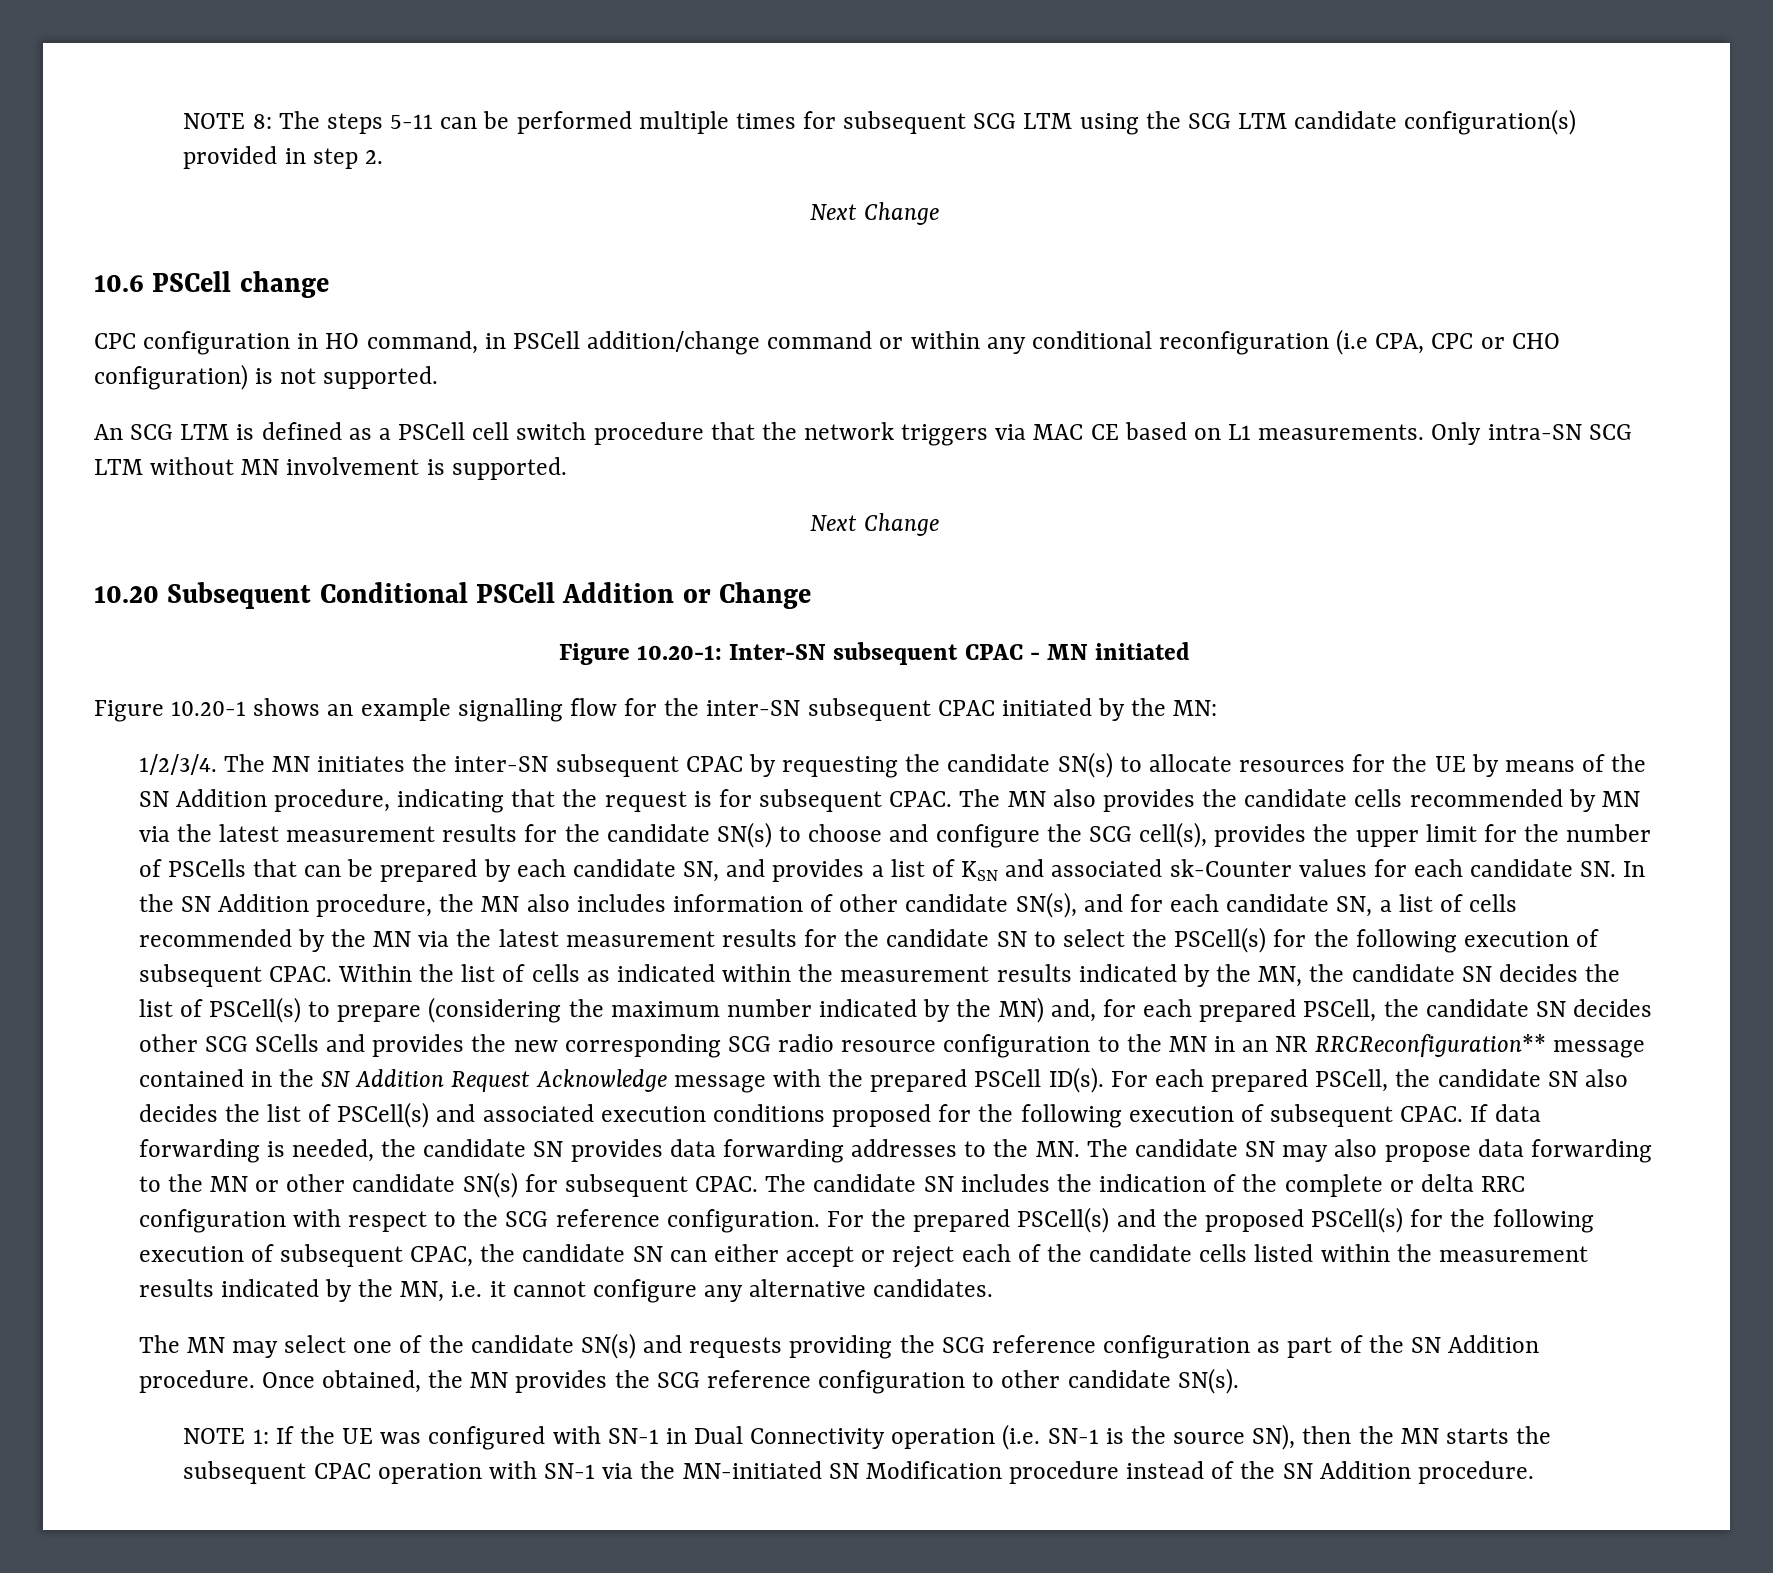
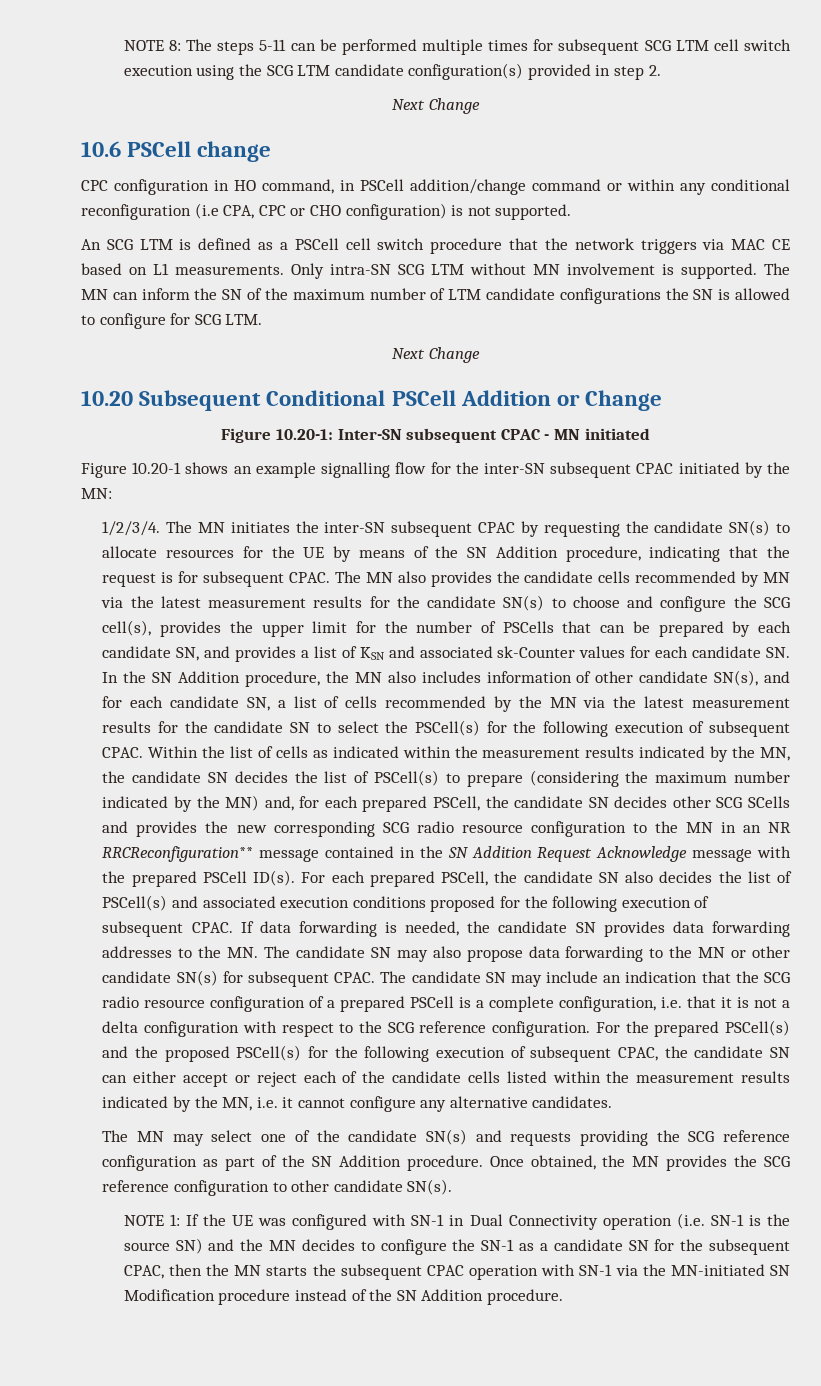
(1073, 121) none -> [713,39,791,51] [123,65,193,76] cell switch execution
(567, 468) none -> [764,263,790,275] [81,288,790,304] [81,313,263,329] The MN can inform the SN of the maximum number of LTM candidate configurations the SN is allowed to configure for SCG LTM.
[960,1174,1525,1197] includes the indication of the complete or delta RRC -> [510,971,791,987] [102,996,791,1012] [102,1021,139,1033] may include an indication that the SCG radio resource configuration of a prepared PSCell is a complete configuration, i.e. that it is not a delta
[1252,1424,1296,1450] SN), -> [175,1238,791,1255] [123,1265,164,1279] SN) and the MN decides to configure the SN-1 as a candidate SN for the subsequent CPAC,

